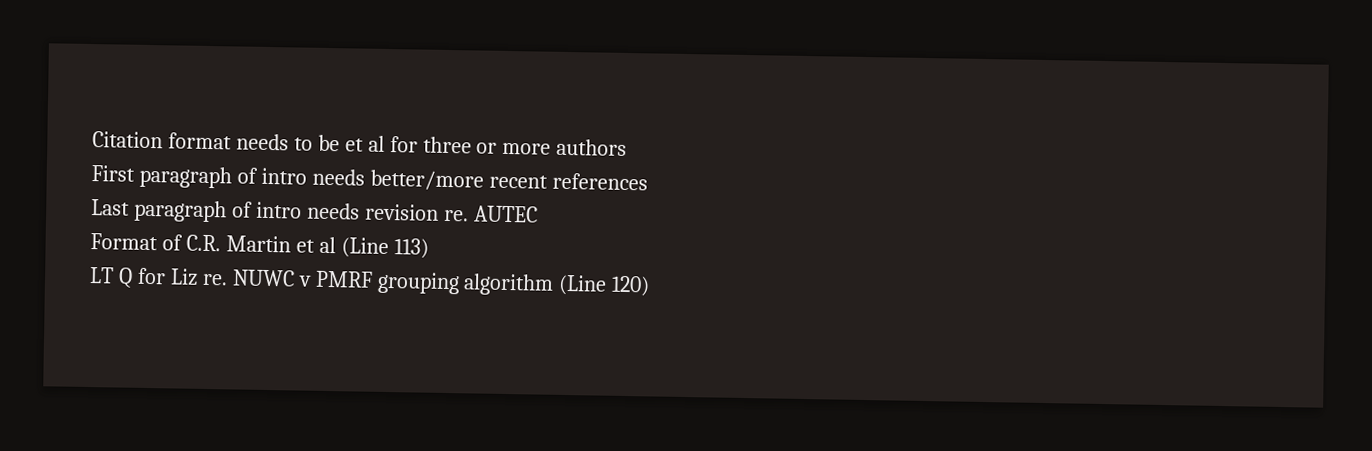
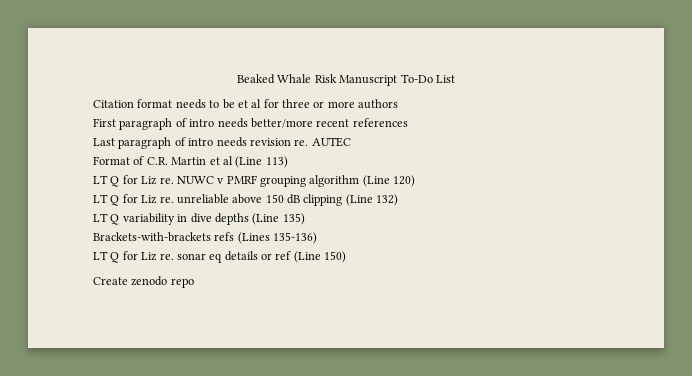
(92, 140) none -> [237,74,455,86] Beaked Whale Risk Manuscript To-Do List //
(651, 286) none -> [93,194,399,206] [93,213,305,225] [93,232,318,244] [93,251,347,263] [93,276,194,288] // LT Q for Liz re. unreliable above 150 dB clipping (Line 132) // LT Q variability in dive depths (Line 135) // Brackets-with-brackets refs (Lines 135-136) // LT Q for Liz re. sonar eq details or ref (Line 150) // Create zenodo repo

